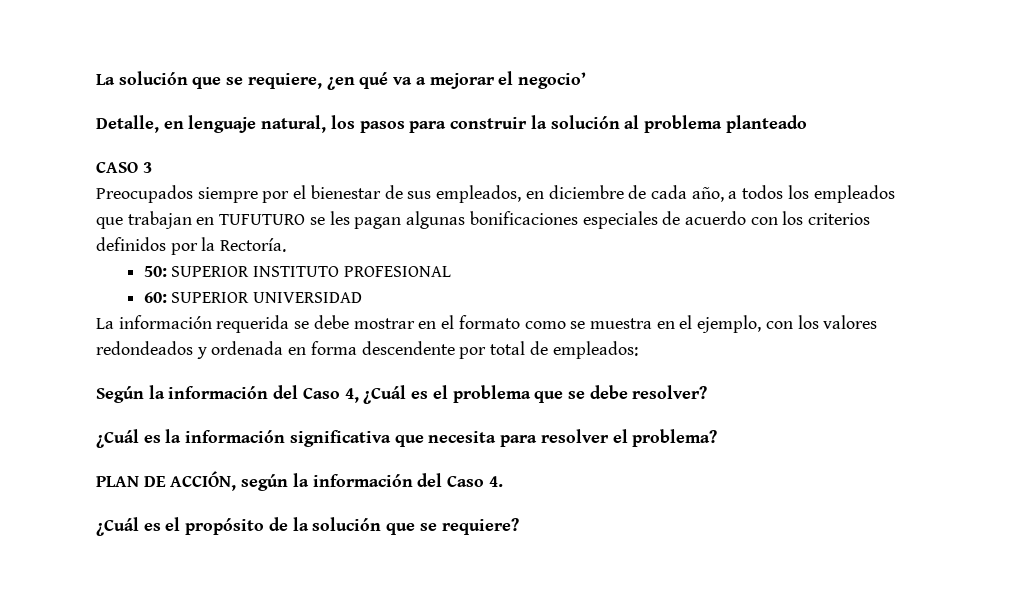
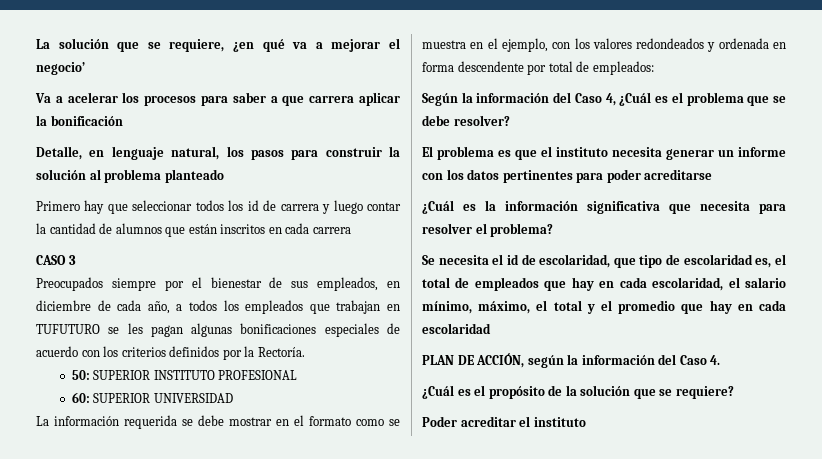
(586, 80) none -> [35,92,401,106] [36,115,123,126] // Va a acelerar los procesos para saber a que carrera aplicar la bonificación
(807, 124) none -> [36,200,401,214] [36,223,351,237] // Primero hay que seleccionar todos los id de carrera y luego contar la cantidad de alumnos que están inscritos en cada carrera
(708, 392) none -> [422,146,786,160] [422,169,713,183] // El problema es que el instituto necesita generar un informe con los datos pertinentes para poder acreditarse
(718, 438) none -> [422,254,786,268] [422,277,786,291] [422,300,786,314] [422,323,491,334] // Se necesita el id de escolaridad, que tipo de escolaridad es, el total de empleados que hay en cada escolaridad, el salario mínimo, máximo, el total y el promedio que hay en cada escolaridad
(519, 526) none -> [422,416,586,427] // Poder acreditar el instituto

